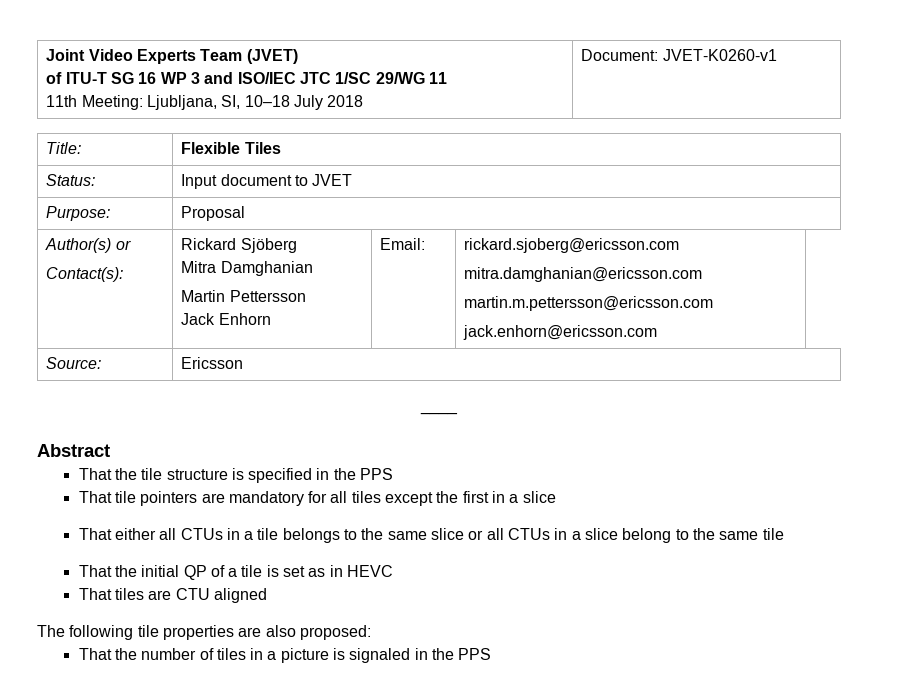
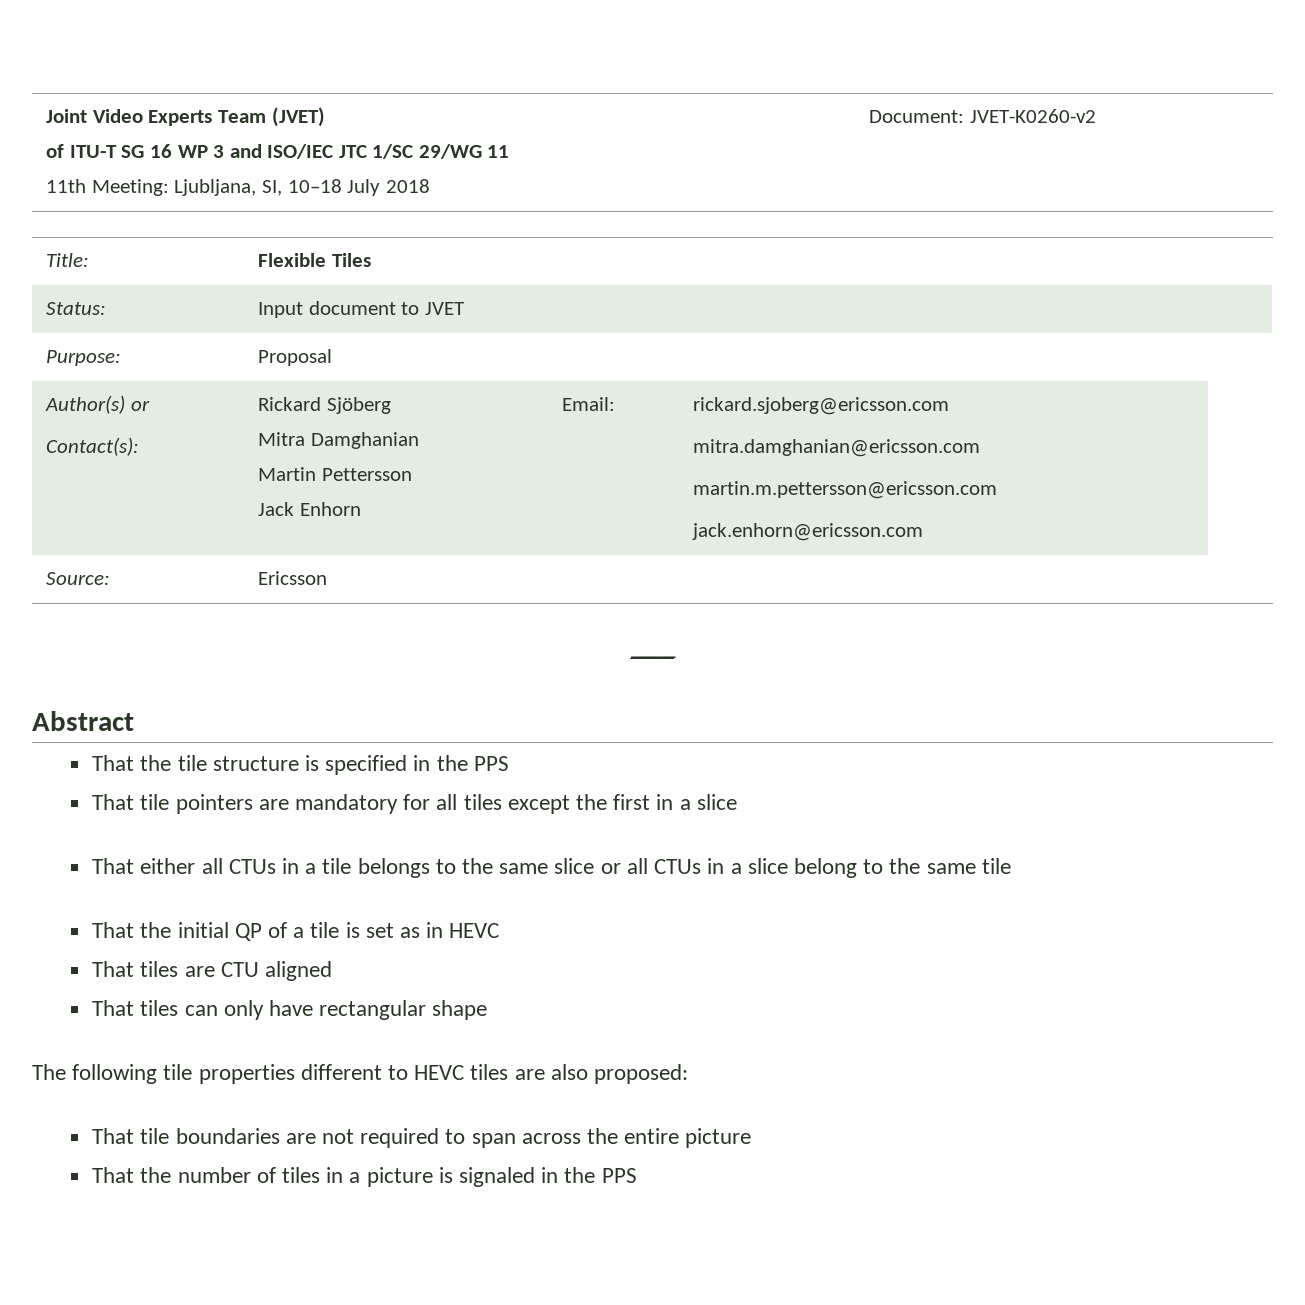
[662,49,777,61] JVET-K0260-v1 -> [969,109,1096,123] JVET-K0260-v2
(267, 595) none -> [92,1000,488,1020] // That tiles can only have rectangular shape
(234, 632) none -> [300,1064,509,1080] different to HEVC tiles
(371, 632) none -> [92,1128,752,1148] // That tile boundaries are not required to span across the entire picture

